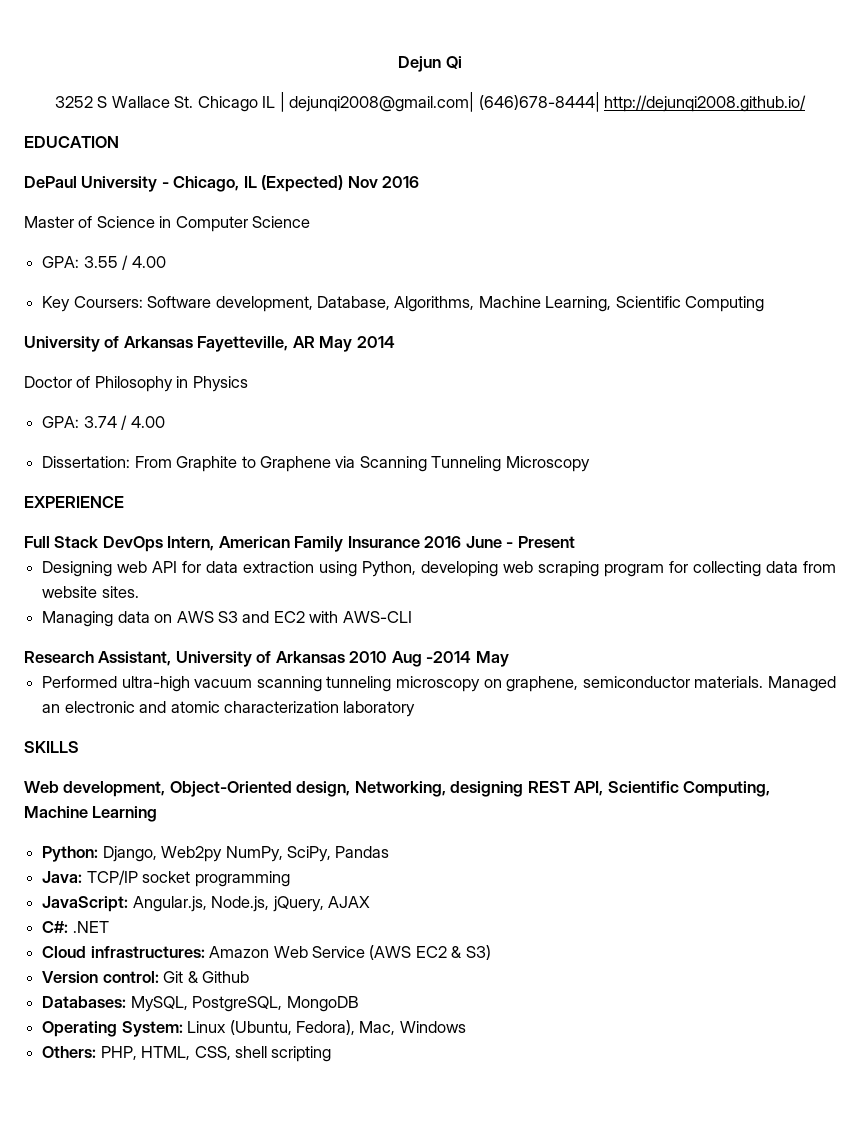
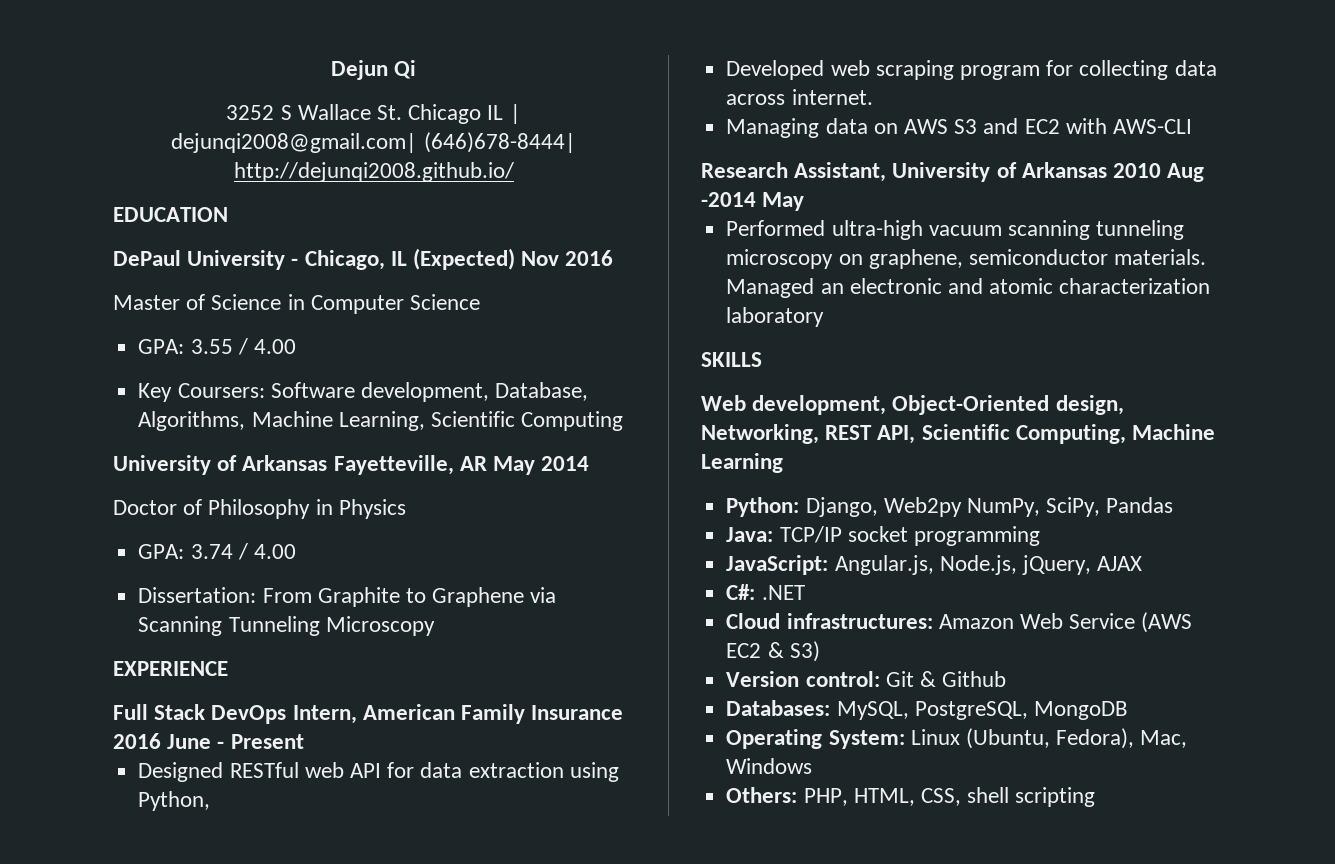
[42,561,113,577] Designing -> [138,762,299,782] Designed RESTful
[421,561,499,577] developing -> [726,60,825,80] // Developed
[803,561,837,573] [42,586,139,598] from website sites. -> [726,89,873,105] across internet.
[450,781,524,797] designing -> (819, 434) none

